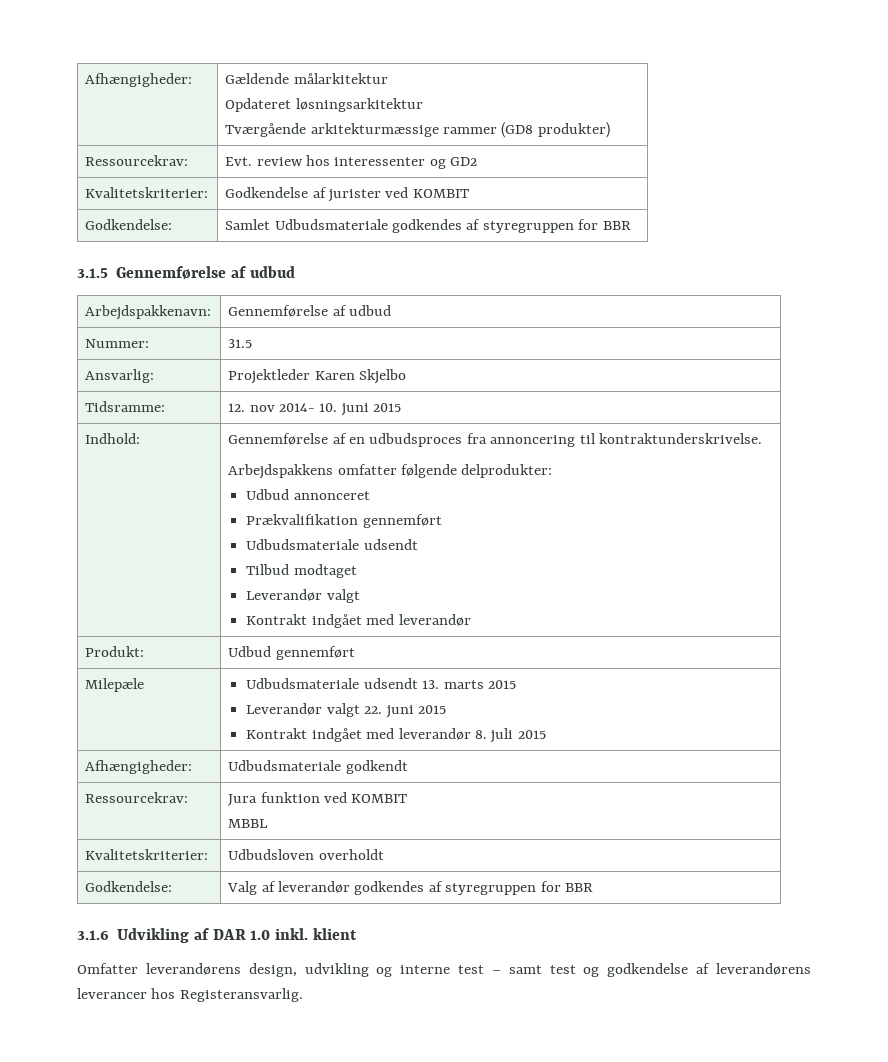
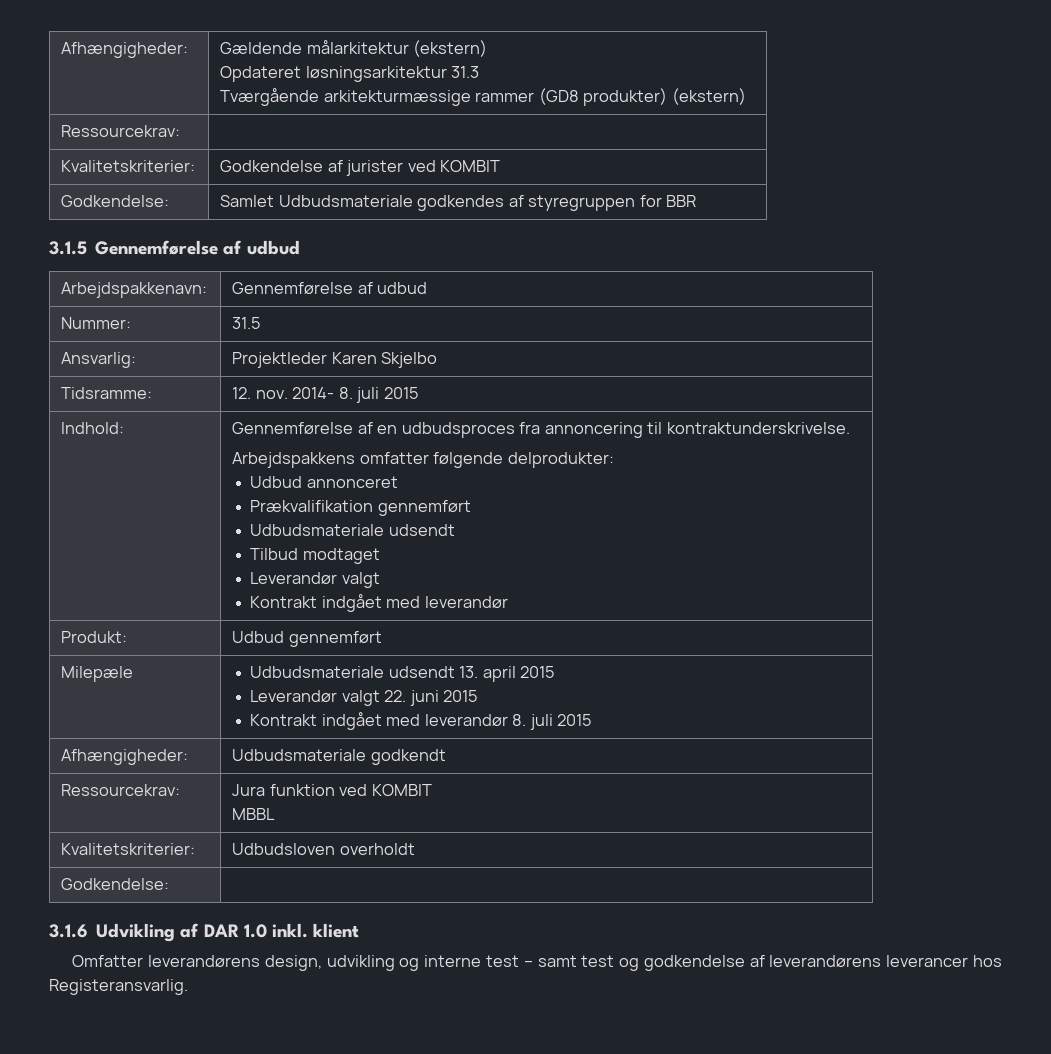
(388, 78) none -> [413,40,488,57] (ekstern)
(423, 105) none -> [451,66,480,78] 31.3
[85,155,189,166] [225,155,478,169] // Ressourcekrav: | Evt. review hos interessenter og GD2 -> [671,88,746,105] [61,125,181,137] (ekstern) // Ressourcekrav: |
[249,403,369,416] nov 2014- 10. juni -> [255,387,380,403] nov. 2014- 8. juli
[443,680,484,689] marts -> [482,666,516,682] april
[227,881,594,895] Valg af leverandør godkendes af styregruppen for BBR -> (170, 884) none

